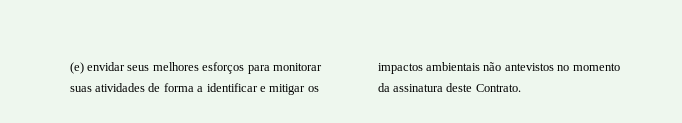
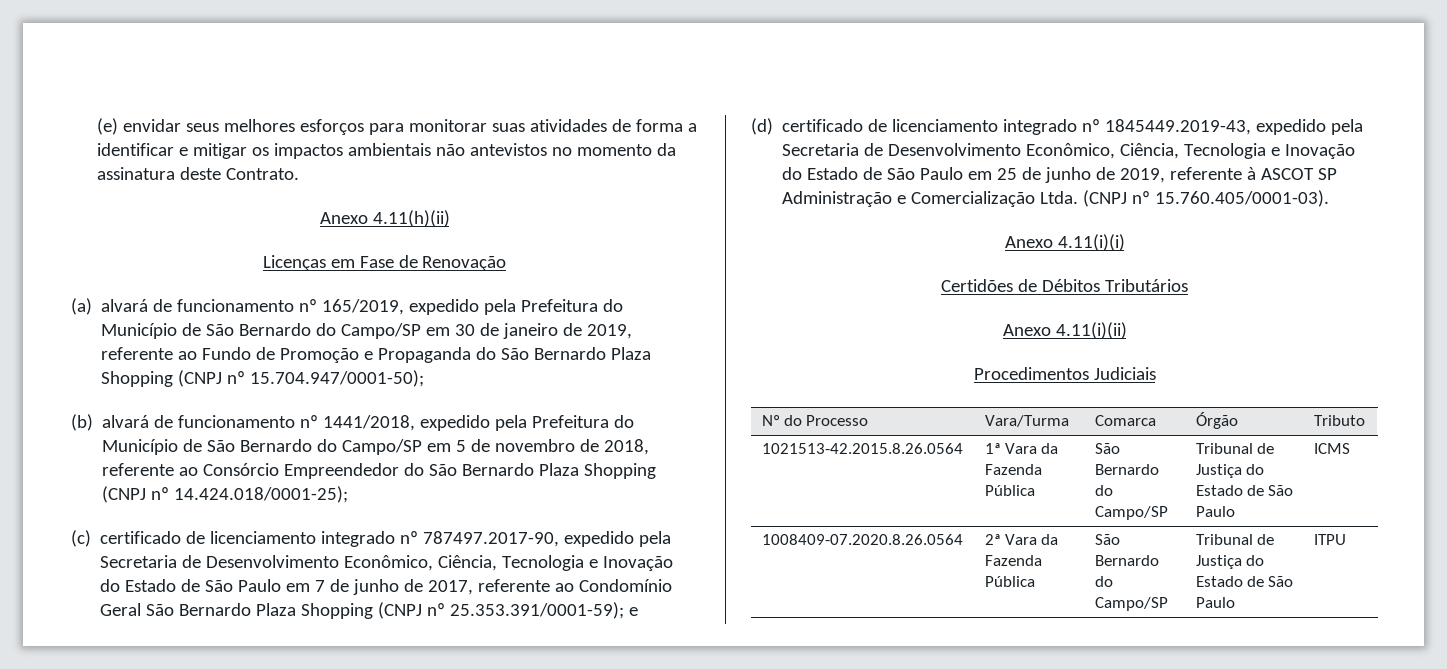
(521, 88) none -> [319,210,450,227] [262,255,507,271] [71,298,624,315] [101,323,633,339] [101,347,652,363] [101,370,425,387] [71,414,635,431] [102,439,650,455] [102,463,657,479] [102,486,349,503] [71,530,672,547] [100,555,674,571] [100,579,673,595] [100,602,639,619] [751,118,1364,135] [782,143,1356,159] [782,167,1338,183] [782,190,1330,207] [1004,234,1125,251] [941,279,1188,292] [1002,322,1127,339] [973,367,1156,380] [761,415,869,426] [984,415,1069,427] [1094,415,1156,426] [1195,412,1238,429] [1313,415,1365,426] [761,443,963,454] [984,443,1059,454] [984,464,1042,475] [984,485,1035,496] [1094,443,1120,454] [1094,464,1159,475] [1094,485,1113,496] [1094,506,1168,520] [1195,443,1274,454] [1195,464,1264,478] [1195,485,1294,496] [1195,506,1235,517] [1313,443,1350,454] [761,534,963,545] [984,534,1059,545] [984,555,1042,566] [984,576,1035,587] [1094,534,1120,545] [1094,555,1159,566] [1094,576,1113,587] [1094,597,1168,611] [1195,534,1274,545] [1195,555,1264,569] [1195,576,1294,587] [1195,597,1235,608] [1313,534,1346,545] // Anexo 4.11(h)(ii) // Licenças em Fase de Renovação // (a) alvará de funcionamento nº 165/2019, expedido pela Prefeitura do Município de São Bernardo do Campo/SP em 30 de janeiro de 2019, referente ao Fundo de Promoção e Propaganda do São Bernardo Plaza Shopping (CNPJ nº 15.704.947/0001-50); // (b) alvará de funcionamento nº 1441/2018, expedido pela Prefeitura do Município de São Bernardo do Campo/SP em 5 de novembro de 2018, referente ao Consórcio Empreendedor do São Bernardo Plaza Shopping (CNPJ nº 14.424.018/0001-25); // (c) certificado de licenciamento integrado nº 787497.2017-90, expedido pela Secretaria de Desenvolvimento Econômico, Ciência, Tecnologia e Inovação do Estado de São Paulo em 7 de junho de 2017, referente ao Condomínio Geral São Bernardo Plaza Shopping (CNPJ nº 25.353.391/0001-59); e // (d) certificado de licenciamento integrado nº 1845449.2019-43, expedido pela Secretaria de Desenvolvimento Econômico, Ciência, Tecnologia e Inovação do Estado de São Paulo em 25 de junho de 2019, referente à ASCOT SP Administração e Comercialização Ltda. (CNPJ nº 15.760.405/0001-03). // Anexo 4.11(i)(i) // Certidões de Débitos Tributários // Anexo 4.11(i)(ii) // Procedimentos Judiciais // Nº do Processo | Vara/Turma | Comarca | Órgão | Tributo // 1021513-42.2015.8.26.0564 | 1ª Vara da Fazenda Pública | São Bernardo do Campo/SP | Tribunal de Justiça do Estado de São Paulo | ICMS // 1008409-07.2020.8.26.0564 | 2ª Vara da Fazenda Pública | São Bernardo do Campo/SP | Tribunal de Justiça do Estado de São Paulo | ITPU

